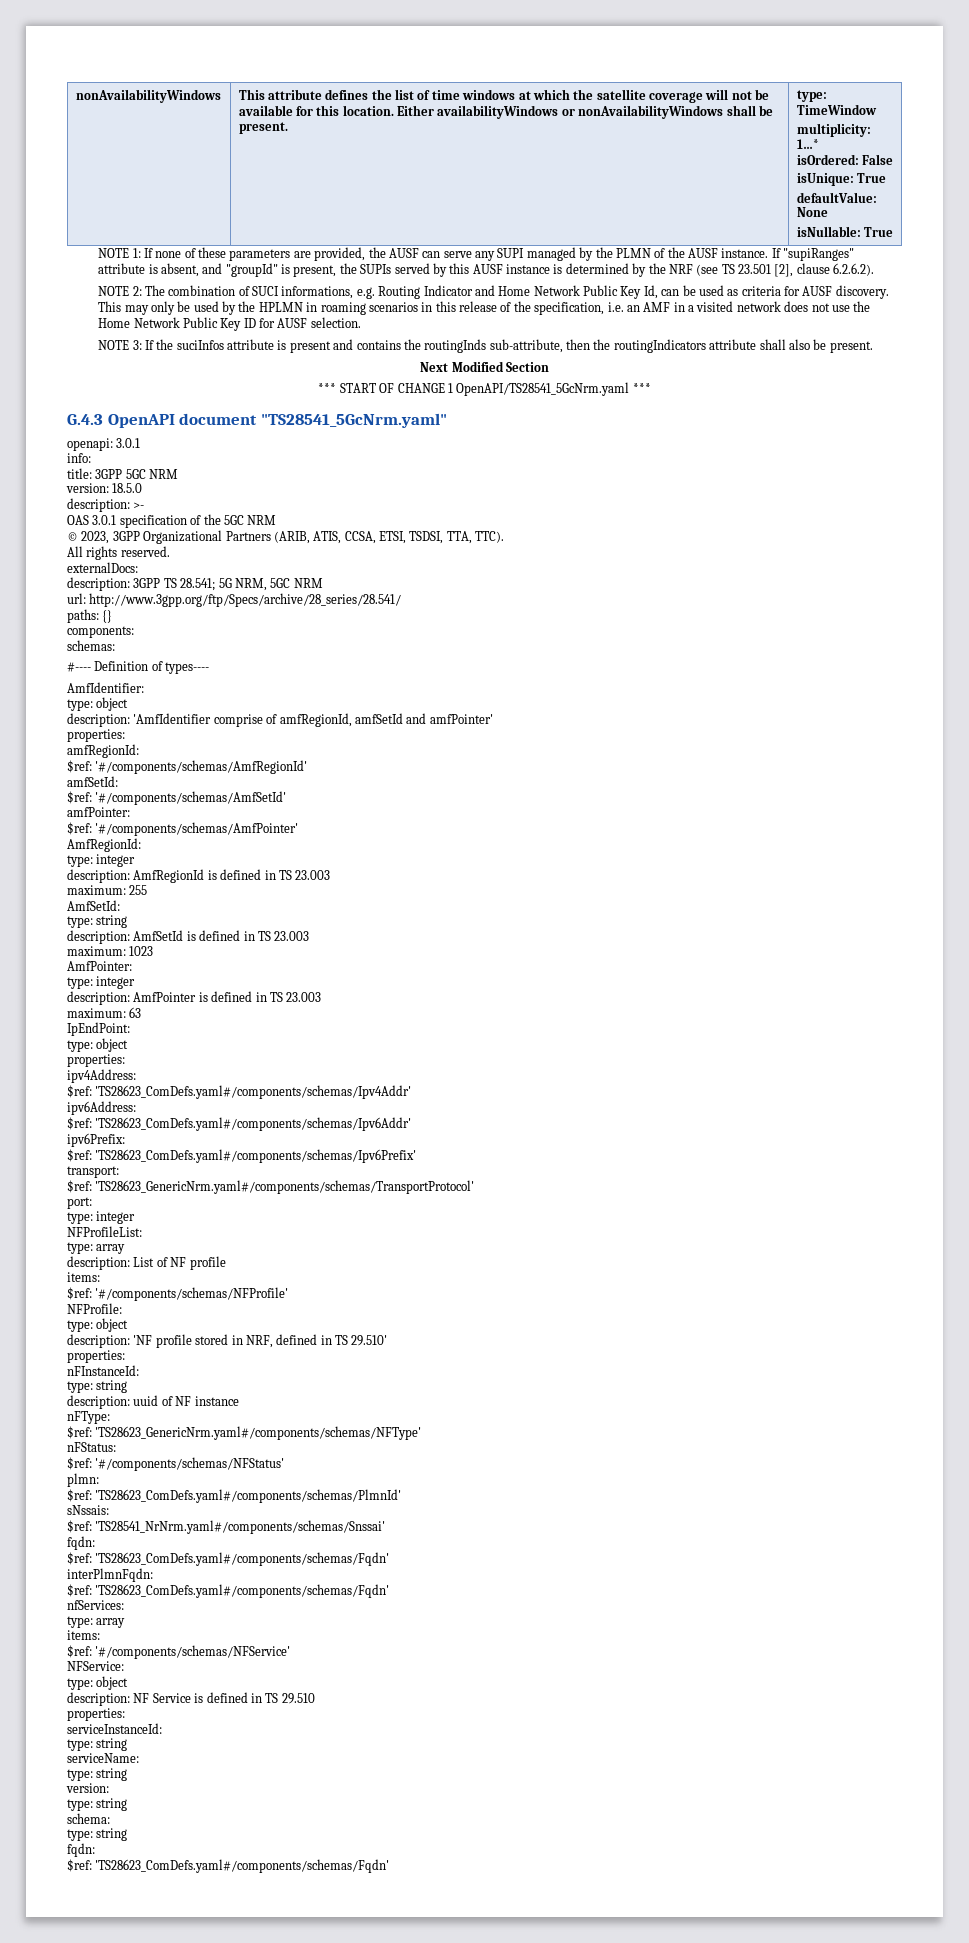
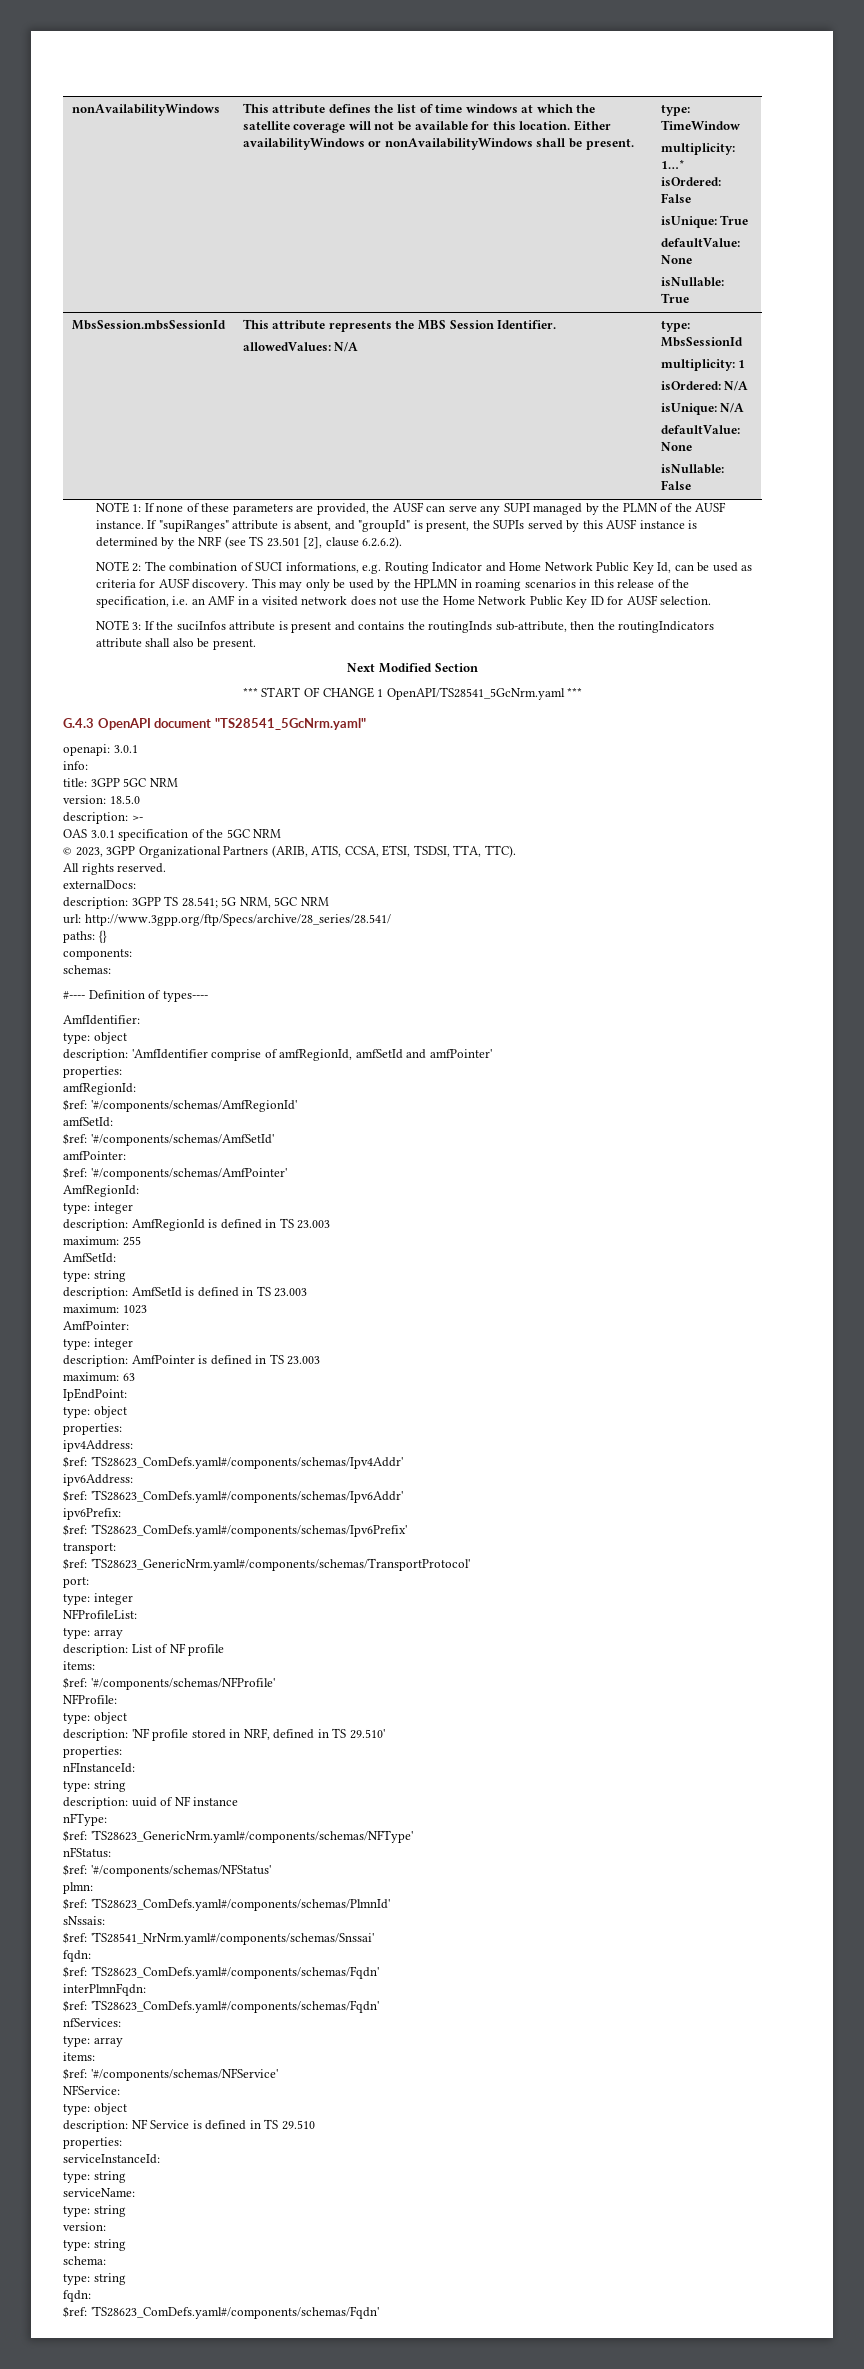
(893, 232) none -> [71,320,226,330] [242,319,557,332] [242,342,359,352] [660,320,690,332] [660,337,743,347] [660,359,746,371] [660,381,749,391] [660,403,745,415] [660,425,740,434] [660,442,692,451] [660,464,724,474] [660,480,691,490] // MbsSession.mbsSessionId | This attribute represents the MBS Session Identifier. // allowedValues: N/A | type: MbsSessionId // multiplicity: 1 // isOrdered: N/A // isUnique: N/A // defaultValue: None // isNullable: False

